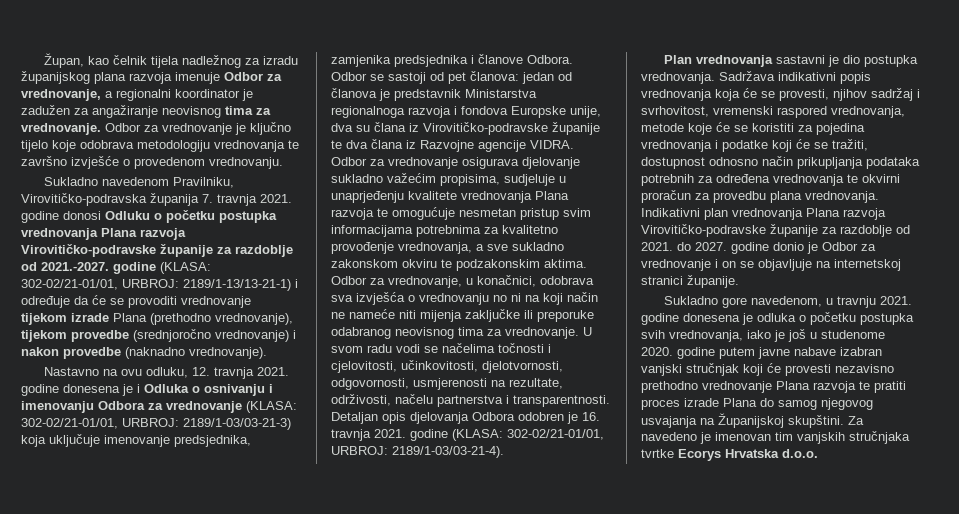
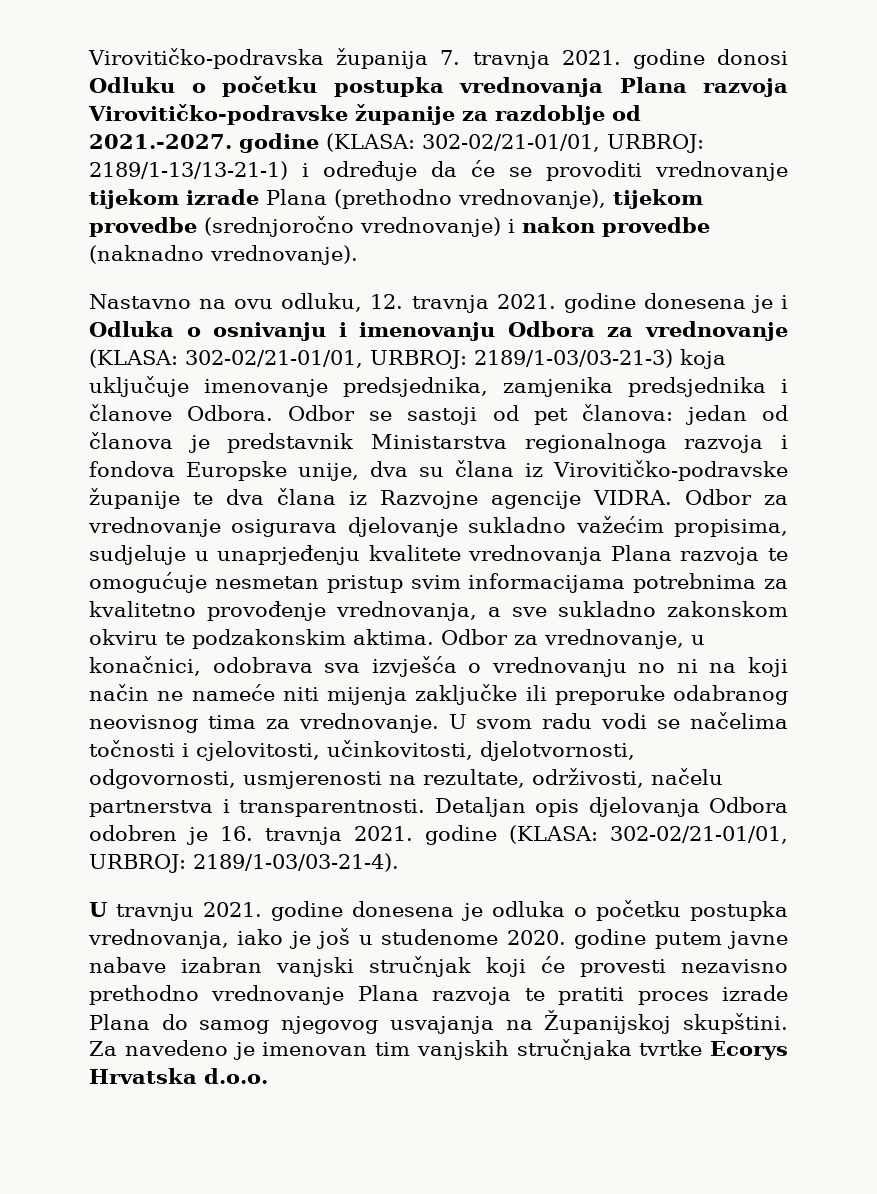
[44,53,299,68] [21,71,282,84] [21,89,253,101] [21,105,271,118] [21,122,291,135] [21,140,299,152] [21,156,283,169] [44,177,235,188] Župan, kao čelnik tijela nadležnog za izradu županijskog plana razvoja imenuje Odbor za vrednovanje, a regionalni koordinator je zadužen za angažiranje neovisnog tima za vrednovanje. Odbor za vrednovanje je ključno tijelo koje odobrava metodologiju vrednovanja te završno izvješće o provedenom vrednovanju. // Sukladno navedenom Pravilniku, -> (88, 58) none
[664,55,919,67] [641,71,871,84] [641,88,920,101] [641,106,905,118] [641,122,865,135] [641,139,868,152] [641,156,920,169] [641,174,900,186] [641,190,879,203] [641,208,886,220] [641,224,910,237] [641,242,876,254] [641,259,901,271] [641,275,739,288] [664,296,834,308] Plan vrednovanja sastavni je dio postupka vrednovanja. Sadržava indikativni popis vrednovanja koja će se provesti, njihov sadržaj i svrhovitost, vremenski raspored vrednovanja, metode koje će se koristiti za pojedina vrednovanja i podatke koji će se tražiti, dostupnost odnosno način prikupljanja podataka potrebnih za određena vrednovanja te okvirni proračun za provedbu plana vrednovanja. Indikativni plan vrednovanja Plana razvoja Virovitičko-podravske županije za razdoblje od 2021. do 2027. godine donio je Odbor za vrednovanje i on se objavljuje na internetskoj stranici županije. // Sukladno gore navedenom, u -> [89,902,107,917] U
[641,330,665,339] svih -> (788, 911) none

